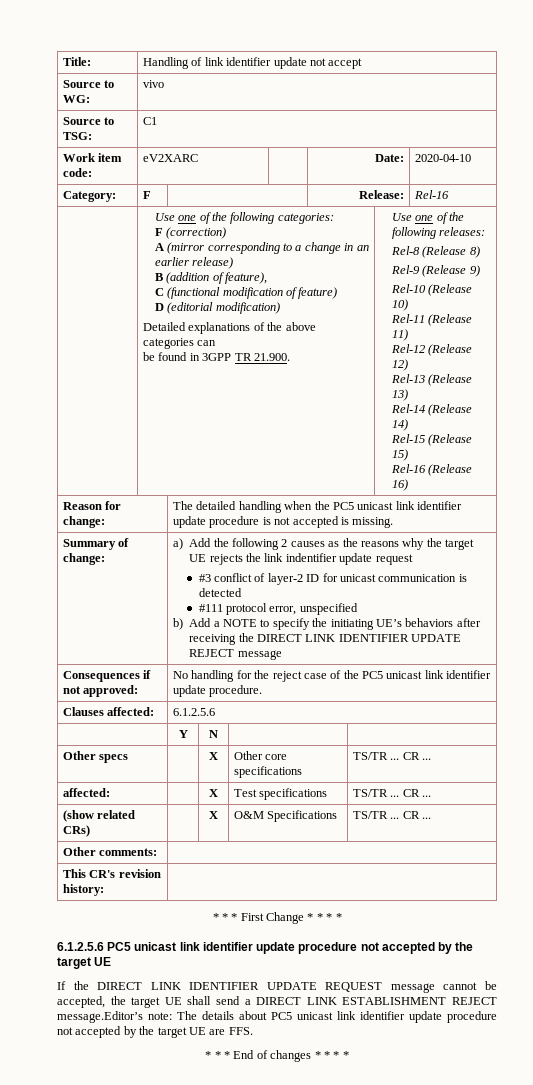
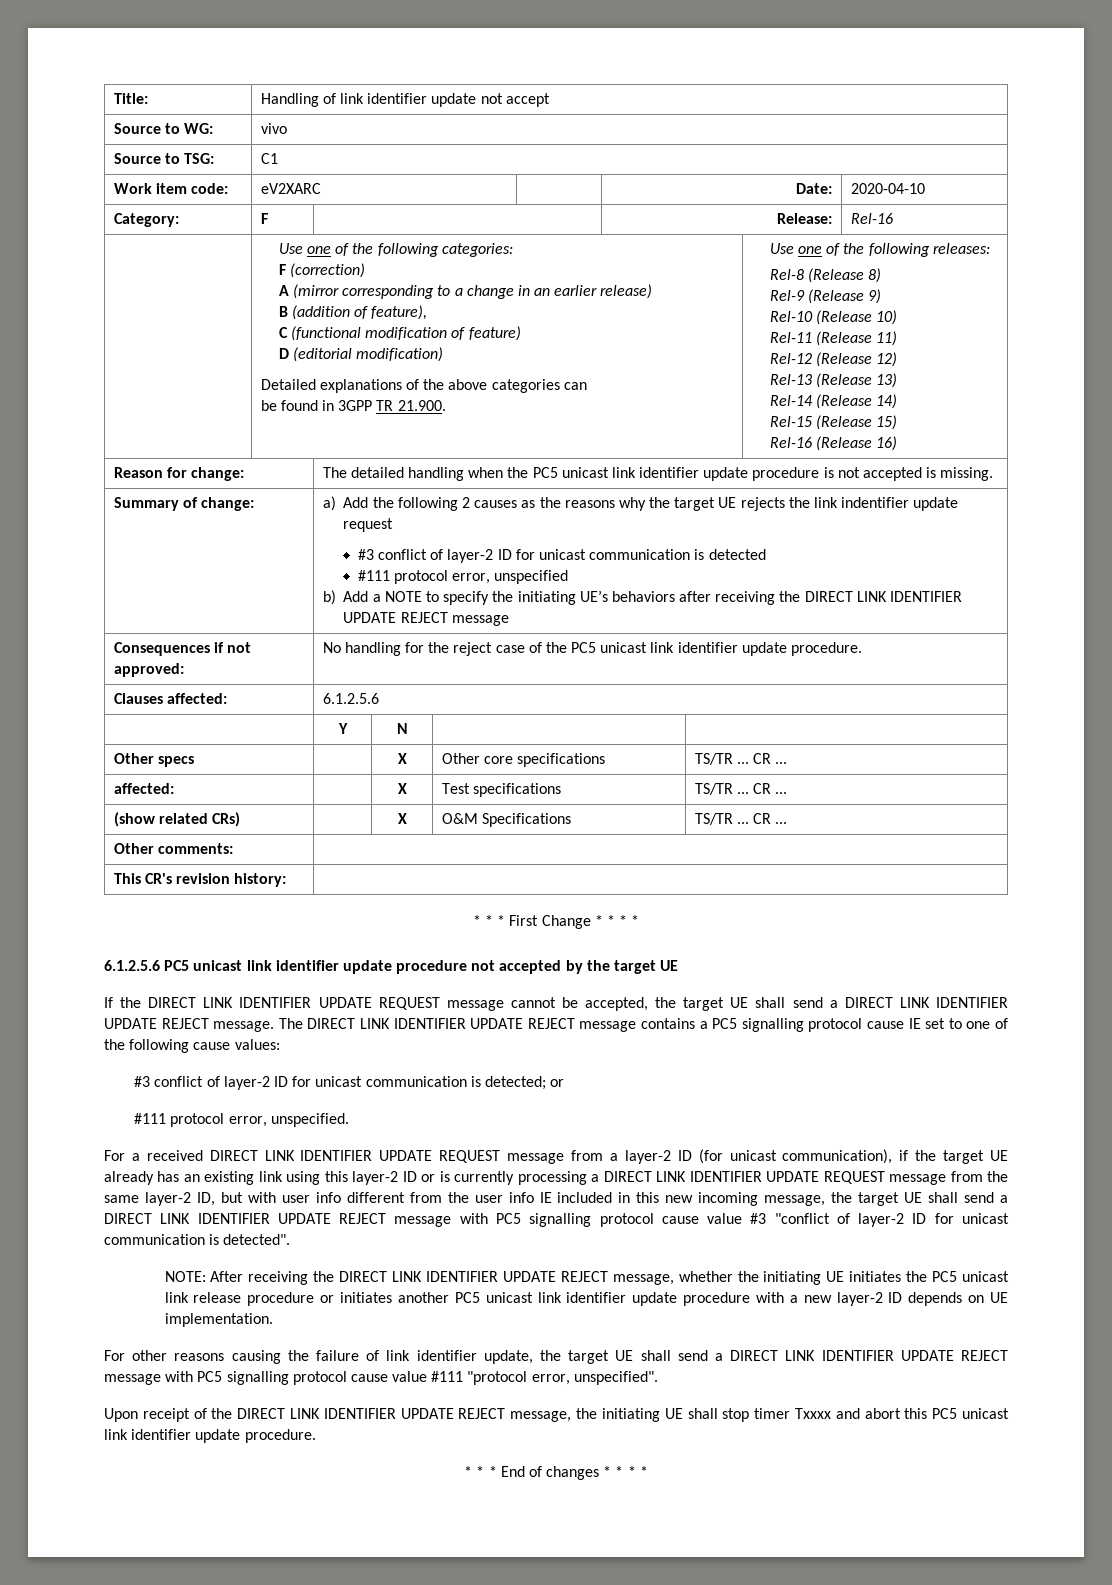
[342,997,497,1005] [57,1011,497,1023] [57,1026,253,1038] ESTABLISHMENT REJECT message.Editor’s note: The details about PC5 unicast link identifier update procedure not accepted by the target UE are FFS. -> [935,997,1008,1008] [104,1018,1009,1032] [104,1039,280,1053] [134,1076,565,1090] [134,1113,349,1127] [104,1149,1009,1164] [104,1171,1009,1185] [104,1192,1009,1206] [104,1213,1010,1227] [104,1234,291,1245] [164,1271,1010,1285] [164,1292,1008,1306] [164,1313,273,1327] [104,1350,1009,1364] [104,1371,658,1385] [104,1408,1010,1422] [104,1429,316,1443] IDENTIFIER UPDATE REJECT message. The DIRECT LINK IDENTIFIER UPDATE REJECT message contains a PC5 signalling protocol cause IE set to one of the following cause values: // #3 conflict of layer-2 ID for unicast communication is detected; or // #111 protocol error, unspecified. // For a received DIRECT LINK IDENTIFIER UPDATE REQUEST message from a layer-2 ID (for unicast communication), if the target UE already has an existing link using this layer-2 ID or is currently processing a DIRECT LINK IDENTIFIER UPDATE REQUEST message from the same layer-2 ID, but with user info different from the user info IE included in this new incoming message, the target UE shall send a DIRECT LINK IDENTIFIER UPDATE REJECT message with PC5 signalling protocol cause value #3 "conflict of layer-2 ID for unicast communication is detected". // NOTE: After receiving the DIRECT LINK IDENTIFIER UPDATE REJECT message, whether the initiating UE initiates the PC5 unicast link release procedure or initiates another PC5 unicast link identifier update procedure with a new layer-2 ID depends on UE implementation. // For other reasons causing the failure of link identifier update, the target UE shall send a DIRECT LINK IDENTIFIER UPDATE REJECT message with PC5 signalling protocol cause value #111 "protocol error, unspecified". // Upon receipt of the DIRECT LINK IDENTIFIER UPDATE REJECT message, the initiating UE shall stop timer Txxxx and abort this PC5 unicast link identifier update procedure.

